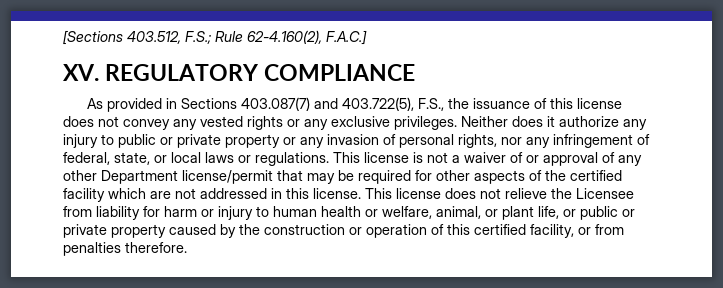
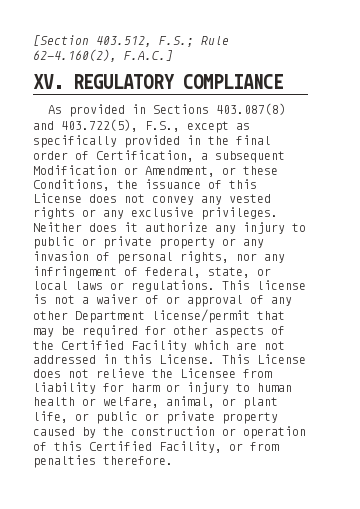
[63,30,123,45] [Sections -> [33,35,89,46] [Section
[241,97,311,111] 403.087(7) -> [215,103,286,115] 403.087(8)
(445, 104) none -> [187,121,250,133] [33,135,271,148] [33,150,285,163] [33,165,278,177] [33,179,110,191] except as specifically provided in the final order of Certification, a subsequent Modification or Amendment, or these Conditions,
[577,98,623,109] license -> [33,193,82,203] License
[570,170,622,181] [63,188,105,202] certified facility -> [61,340,187,352] Certified Facility
[313,188,441,199] license. This license -> [159,354,306,364] License. This License
[474,224,574,238] certified facility, -> [89,441,222,453] Certified Facility,

